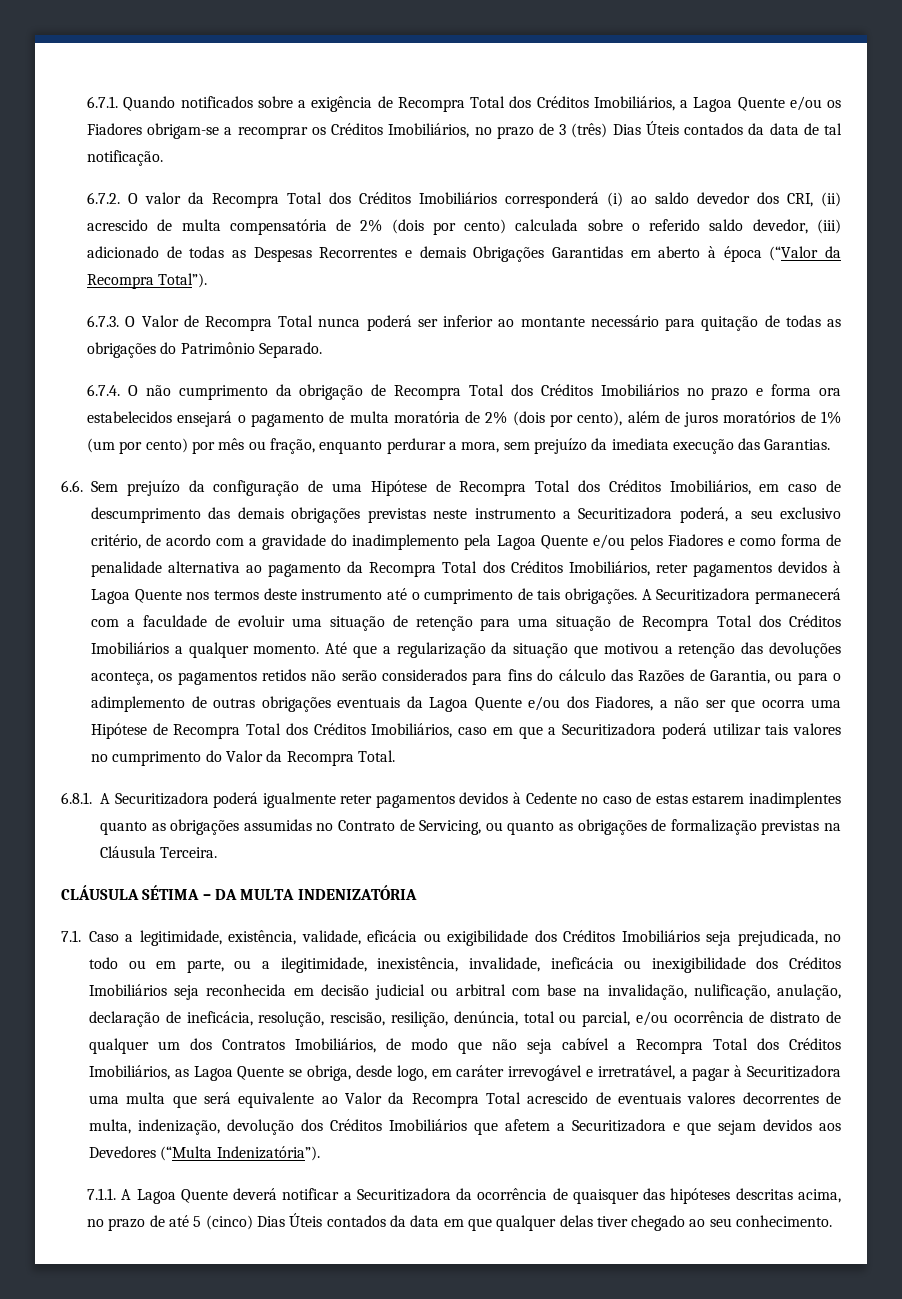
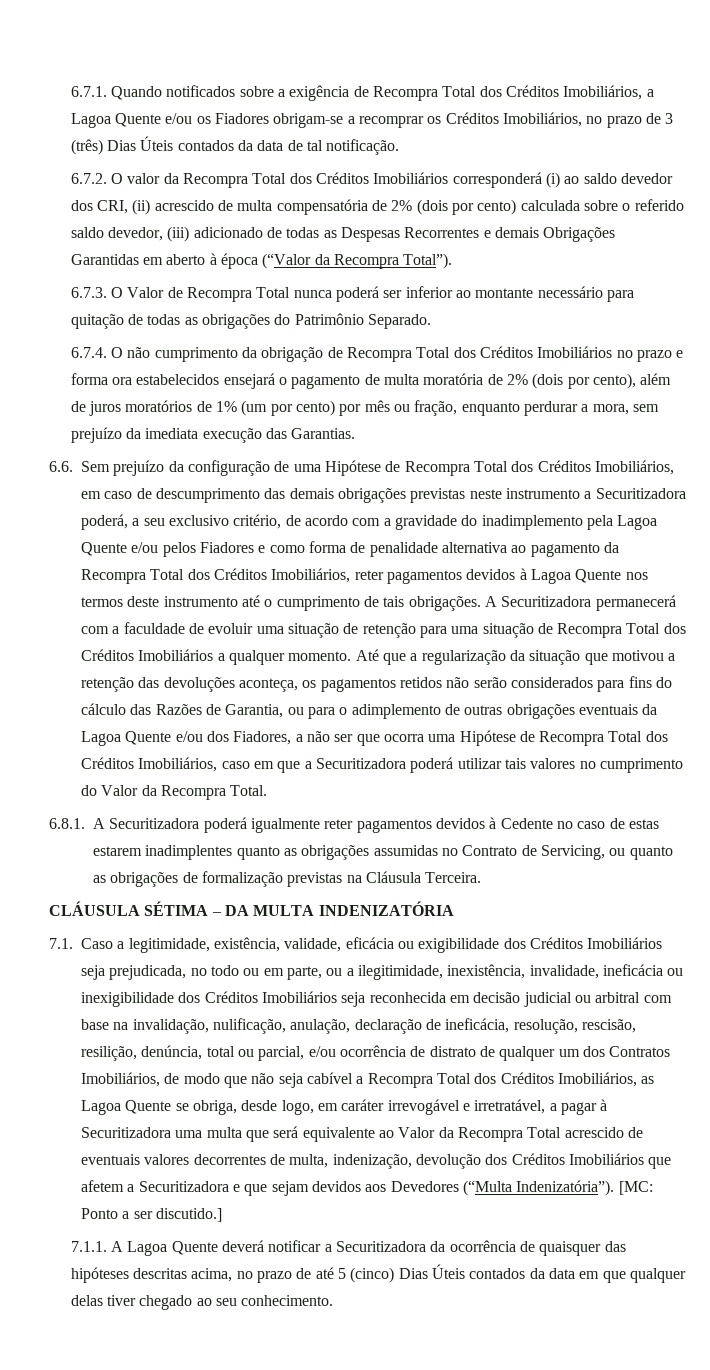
(320, 1153) none -> [618,1181,653,1195] [81,1208,222,1222] [MC: Ponto a ser discutido.]

